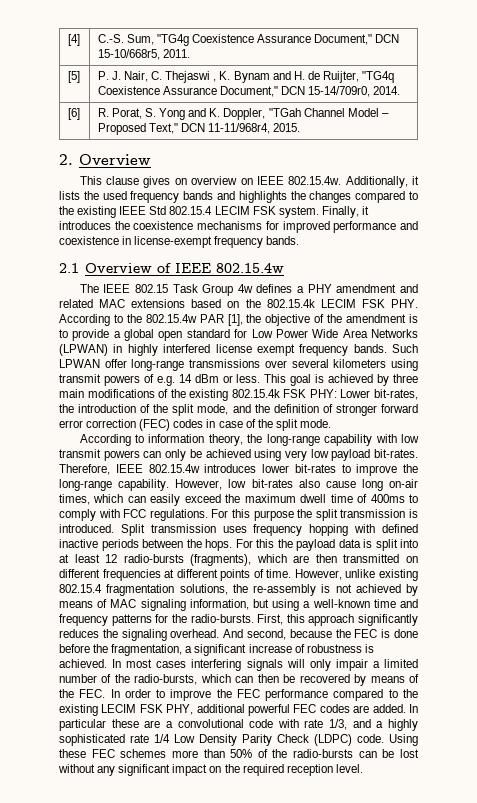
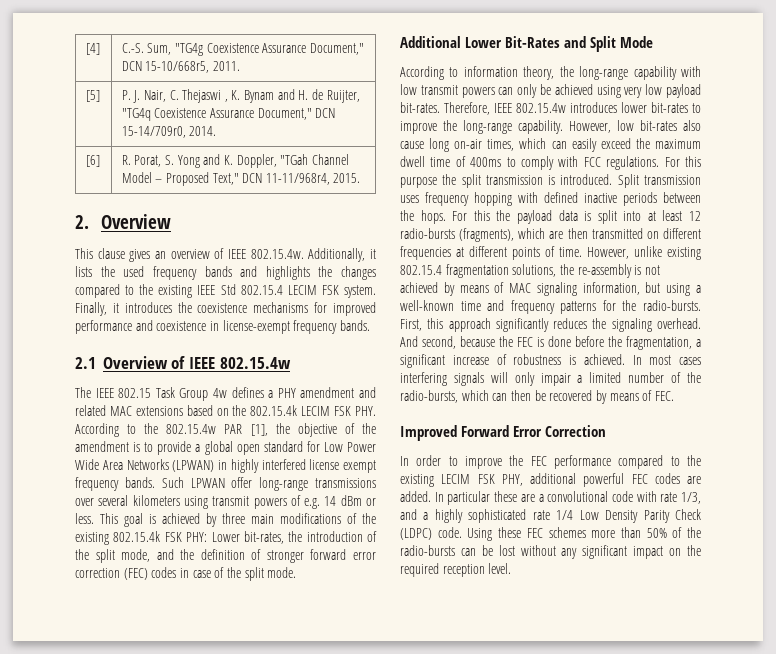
[174,176,253,185] on overview on -> [155,248,225,259] an overview of
(331, 423) none -> [400,36,654,52] // Additional Lower Bit-Rates and Split Mode
[59,689,74,698] the -> (653, 395) none
(106, 693) none -> [400,425,607,441] // Improved Forward Error Correction //

